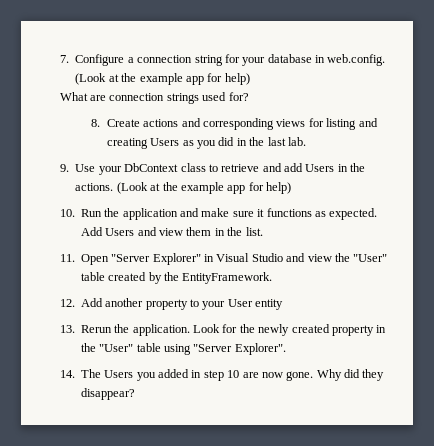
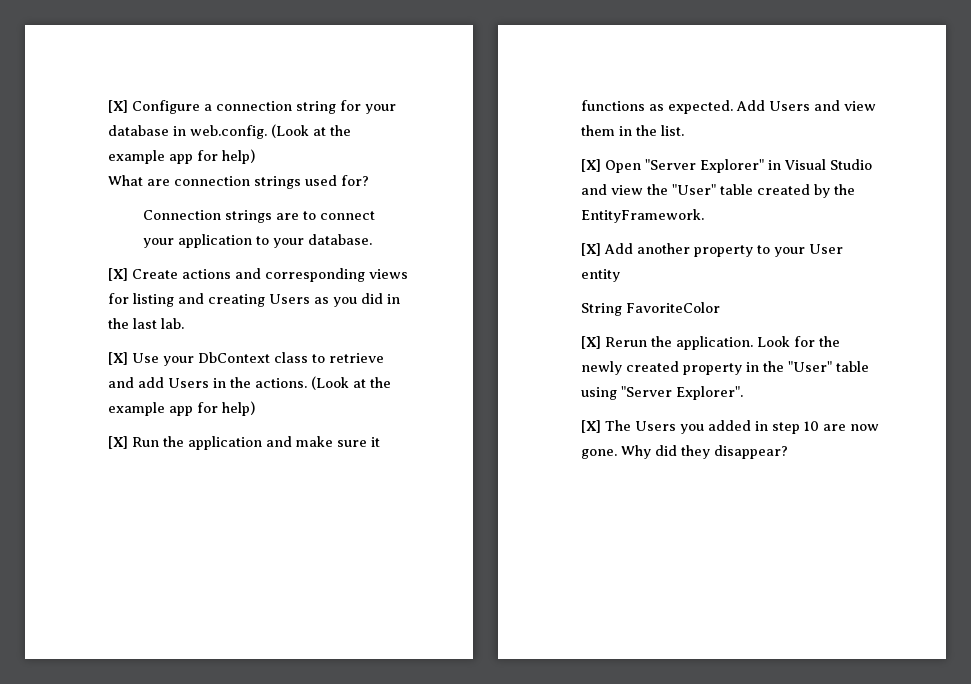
[59,55,69,63] 7. -> [107,100,128,113] [X]
[91,119,101,127] 8. -> [142,210,375,223] [142,234,372,248] [107,268,128,281] Connection strings are to connect your application to your database. // [X]
[59,164,69,172] 9. -> [107,352,128,365] [X]
[59,209,75,217] 10. -> [107,436,128,449] [X]
[59,254,75,262] 11. -> [580,159,601,172] [X]
[59,299,75,307] 12. -> [580,243,601,256] [X]
[59,325,75,333] 13. -> [580,302,720,316] [580,336,601,349] String FavoriteColor // [X]
[59,370,75,378] 14. -> [580,420,601,433] [X]

